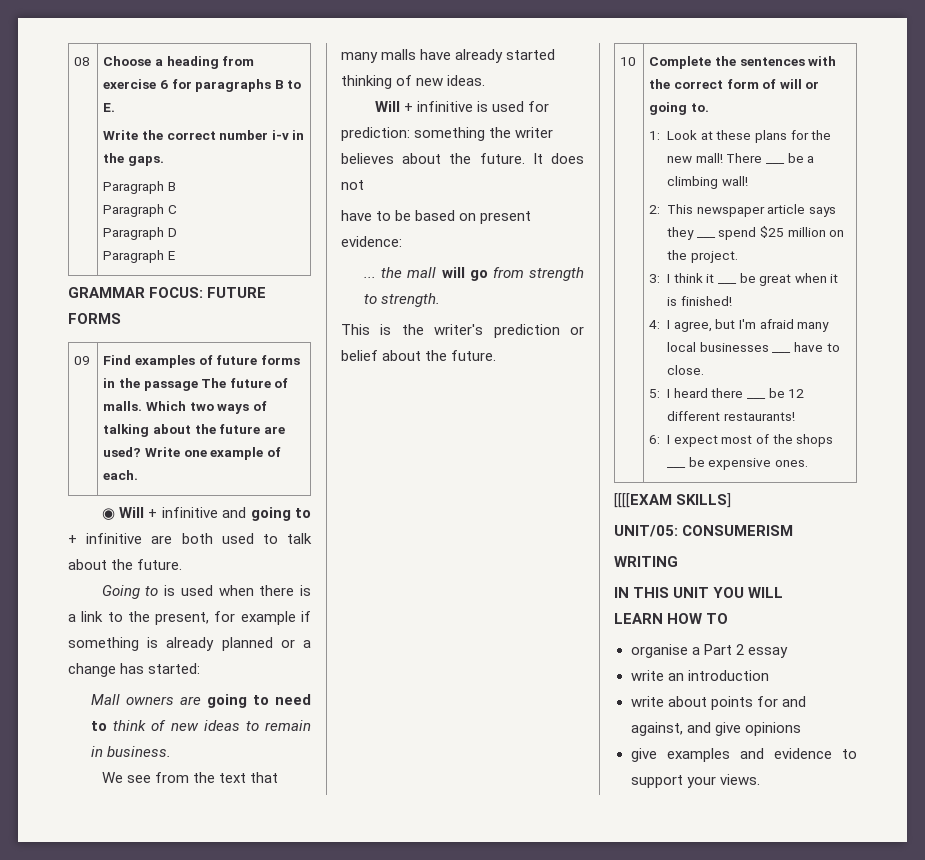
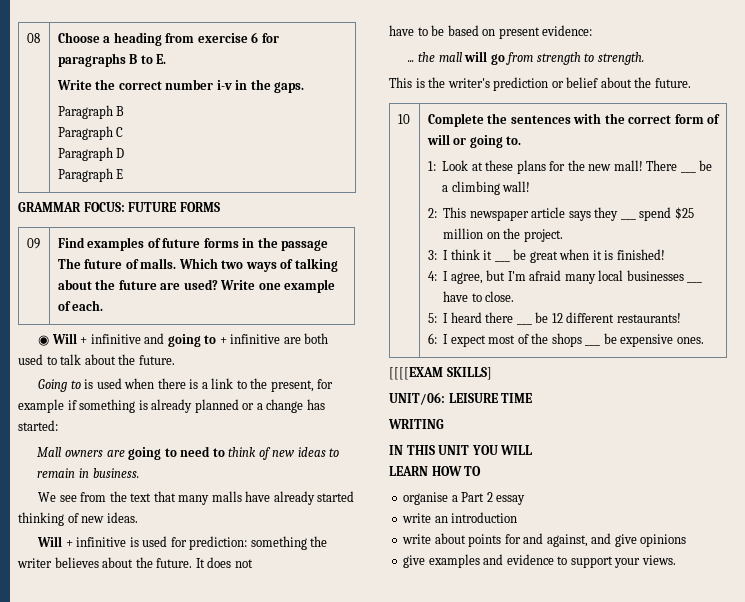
[614,525,794,537] UNIT/05: CONSUMERISM -> [389,392,533,405] UNIT/06: LEISURE TIME

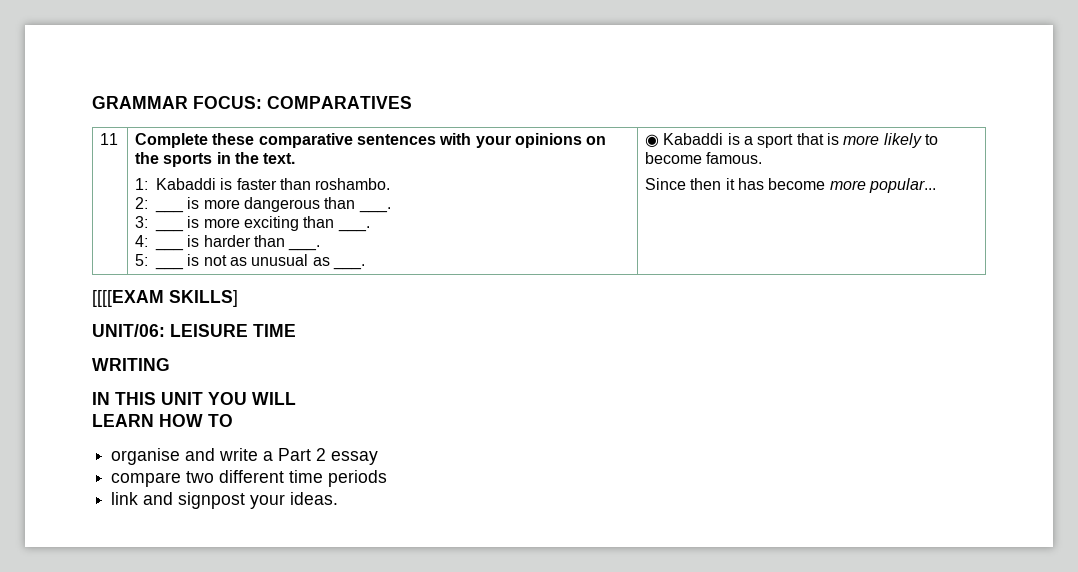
[26,33,40,43] [57,32,279,46] [57,53,167,67] [56,79,305,93] [57,105,125,119] [57,126,124,140] [57,147,125,161] [57,168,124,182] [18,202,220,212] [26,238,40,249] [57,237,329,251] [57,258,338,272] [57,279,336,293] [57,300,104,311] [37,333,329,347] [18,354,175,365] [37,378,334,392] [18,399,325,413] [18,420,58,431] [37,446,340,460] [37,468,139,478] [37,491,355,505] [18,512,138,526] [36,536,328,550] [17,557,253,568] [389,25,593,39] [408,51,644,65] [389,77,691,91] [397,114,410,124] [427,113,721,127] [426,134,522,148] [427,160,678,174] [680,171,696,173] [699,160,713,171] [442,181,531,195] [427,207,694,221] [443,228,563,242] [427,249,493,260] [494,260,510,262] [513,249,665,263] [427,270,684,284] [687,281,703,283] [443,291,515,302] [427,312,514,323] [516,323,532,325] [535,312,681,323] [427,333,601,347] [603,333,704,347] 08 | Choose a heading from exercise 6 for paragraphs B to E. // Write the correct number i-v in the gaps. // Paragraph B // Paragraph C // Paragraph D // Paragraph E // GRAMMAR FOCUS: FUTURE FORMS // 09 | Find examples of future forms in the passage The future of malls. Which two ways of talking about the future are used? Write one example of each. // ◉ Will + infinitive and going to + infinitive are both used to talk about the future. // Going to is used when there is a link to the present, for example if something is already planned or a change has started: // Mall owners are going to need to think of new ideas to remain in business. // We see from the text that many malls have already started thinking of new ideas. // Will + infinitive is used for prediction: something the writer believes about the future. It does not // have to be based on present evidence: // ... the mall will go from strength to strength. // This is the writer's prediction or belief about the future. // 10 | Complete the sentences with the correct form of will or going to. // 1: Look at these plans for the new mall! There ___ be a climbing wall! // 2: This newspaper article says they ___ spend $25 million on the project. // 3: I think it ___ be great when it is finished! // 4: I agree, but I'm afraid many local businesses ___ have to close. // 5: I heard there ___ be 12 different restaurants! // 6: I expect most of the shops ___ be expensive ones. -> [92,96,412,109] [100,133,119,145] [135,133,607,148] [135,152,296,167] [135,178,391,190] [135,197,149,209] [155,209,185,213] [187,197,391,213] [135,216,149,228] [155,228,185,232] [187,216,370,232] [135,235,149,247] [155,247,185,251] [187,235,321,251] [135,254,149,266] [155,266,185,270] [187,254,365,270] [645,133,938,148] [645,152,763,164] [645,178,936,193] GRAMMAR FOCUS: COMPARATIVES // 11 | Complete these comparative sentences with your opinions on the sports in the text. // 1: Kabaddi is faster than roshambo. // 2: ___ is more dangerous than ___. // 3: ___ is more exciting than ___. // 4: ___ is harder than ___. // 5: ___ is not as unusual as ___. | ◉ Kabaddi is a sport that is more likely to become famous. // Since then it has become more popular...
(449, 498) none -> [185,448,259,461] and write
[402,512,518,523] [402,533,687,547] [403,554,676,568] write an introduction // write about points for and against, and give opinions // give examples and evidence to support your views. -> [111,470,388,487] [111,492,339,509] compare two different time periods // link and signpost your ideas.

